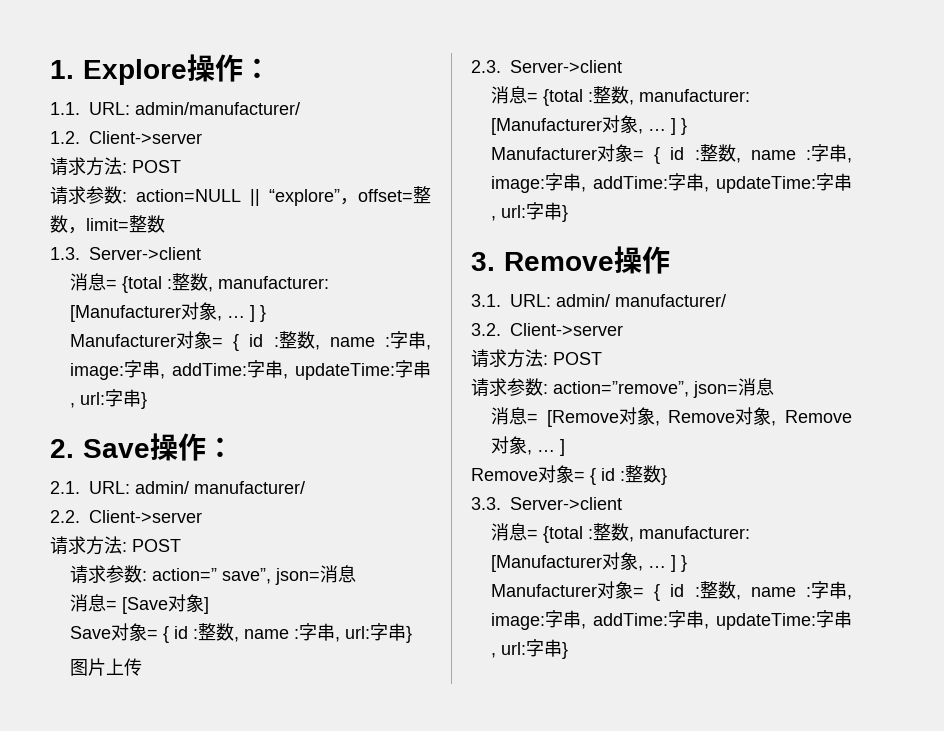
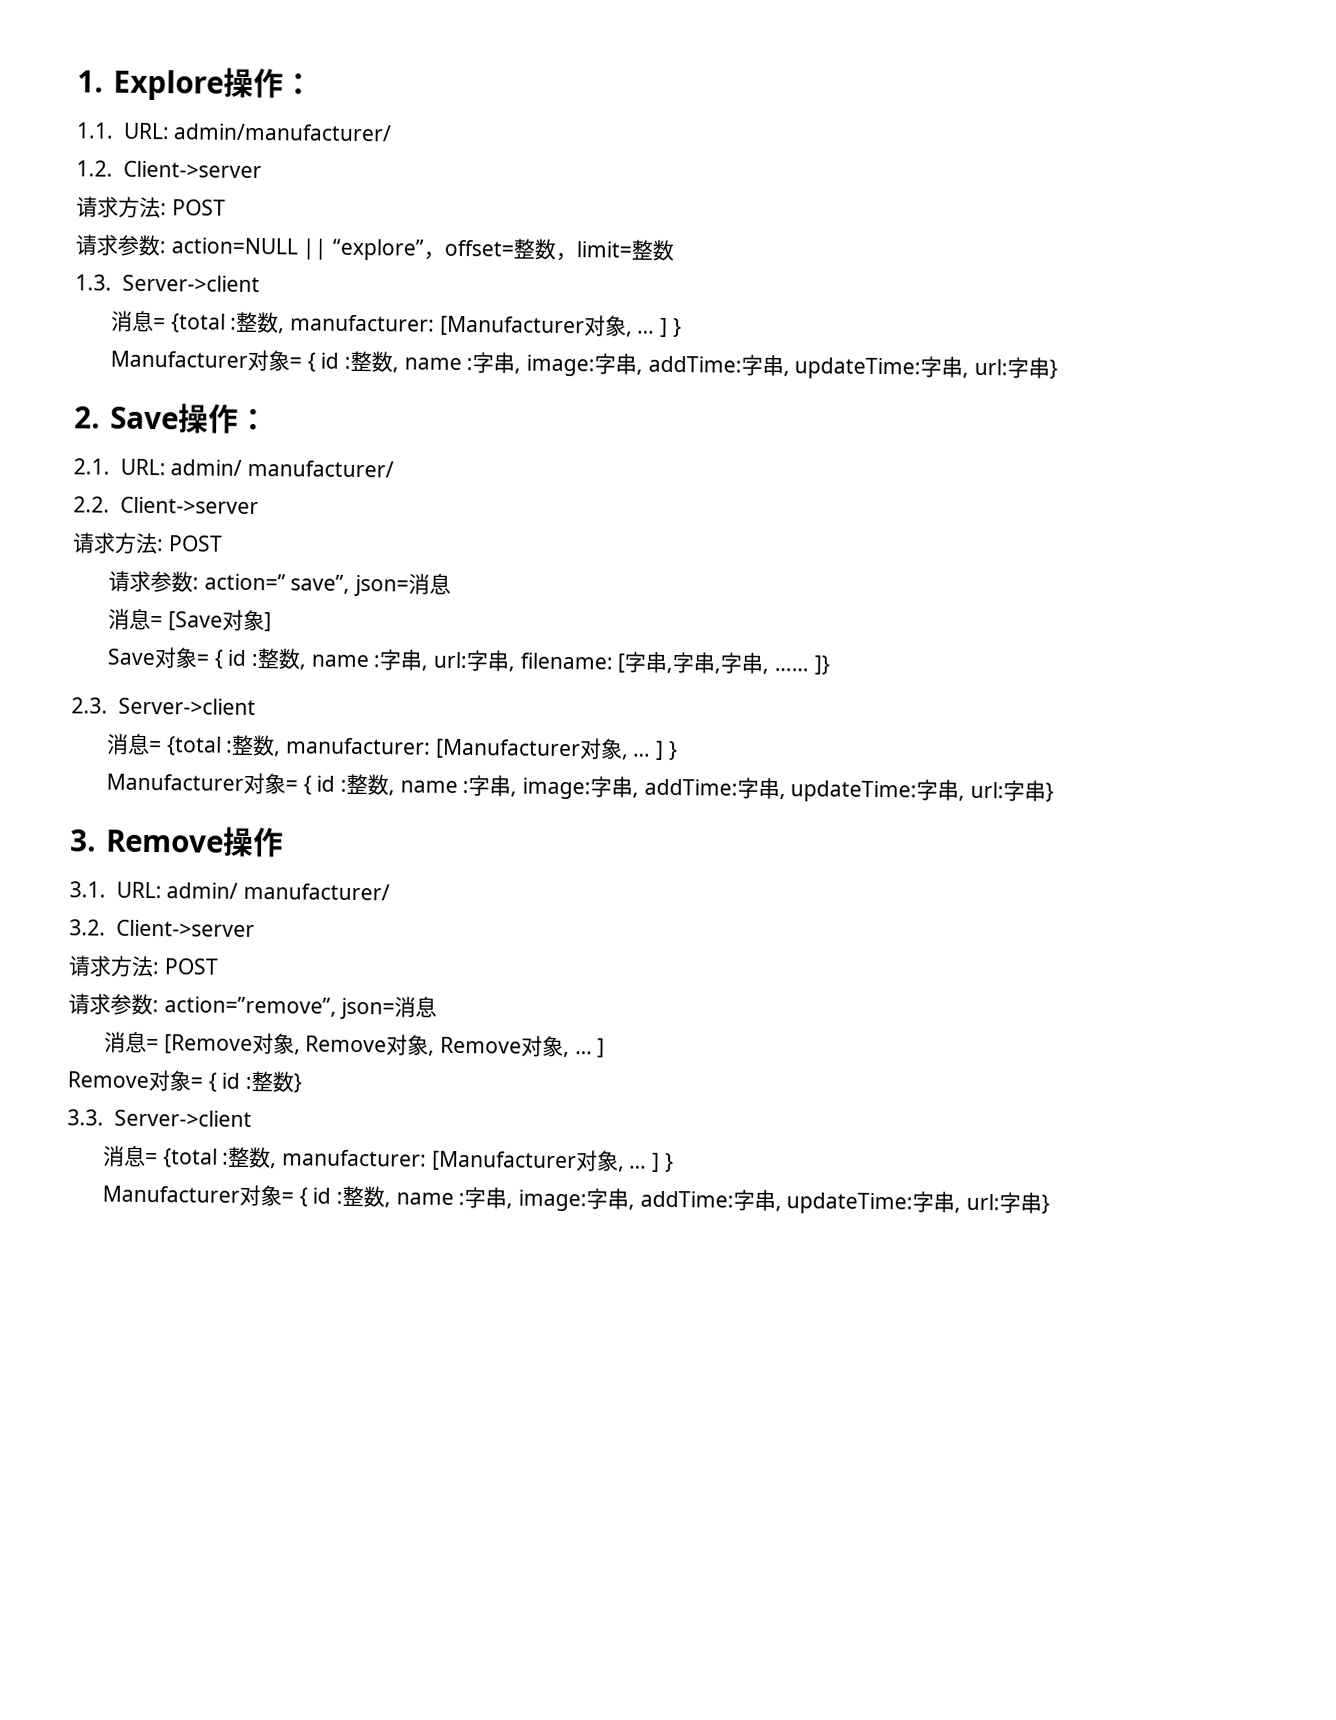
[406,626,413,643] [70,658,143,676] } // 图片上传 -> [507,651,830,675] , filename: [字串,字串,字串, …… ]}

